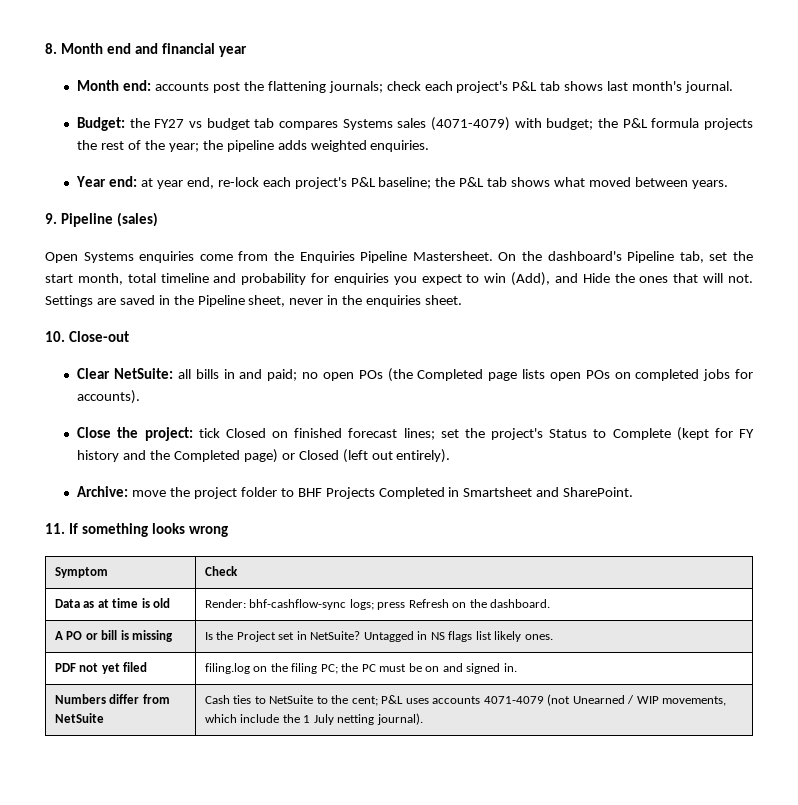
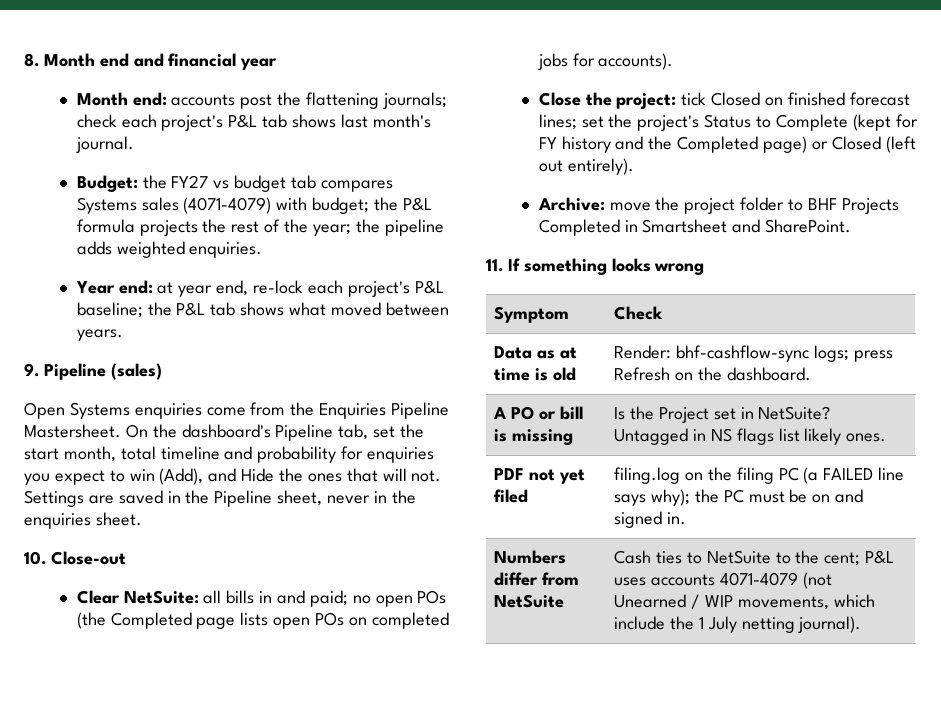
[320,664,338,674] PC; -> [778,467,905,484] [614,489,690,506] PC (a FAILED line says why);

